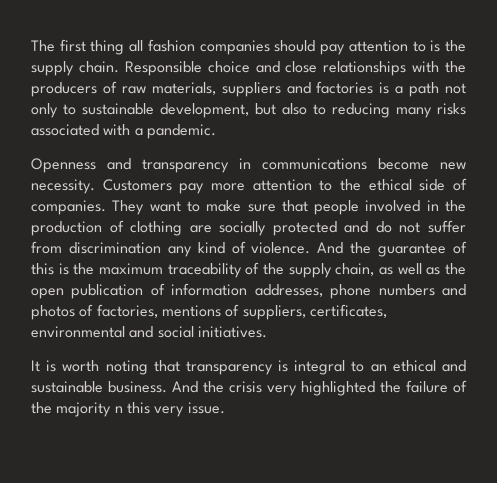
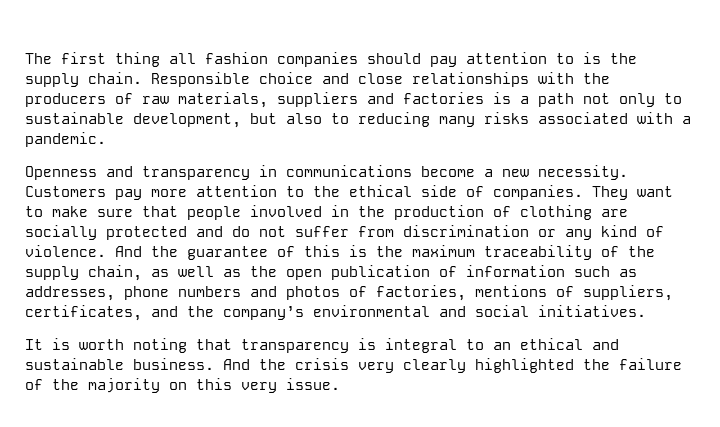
(429, 164) none -> [484,169,493,177] a
(161, 248) none -> [538,229,556,237] or
(248, 289) none -> [574,266,637,277] such as
(387, 311) none -> [151,306,304,320] and the company’s
(297, 390) none -> [403,359,466,373] clearly
[114,406,123,413] n -> [169,382,187,390] on

